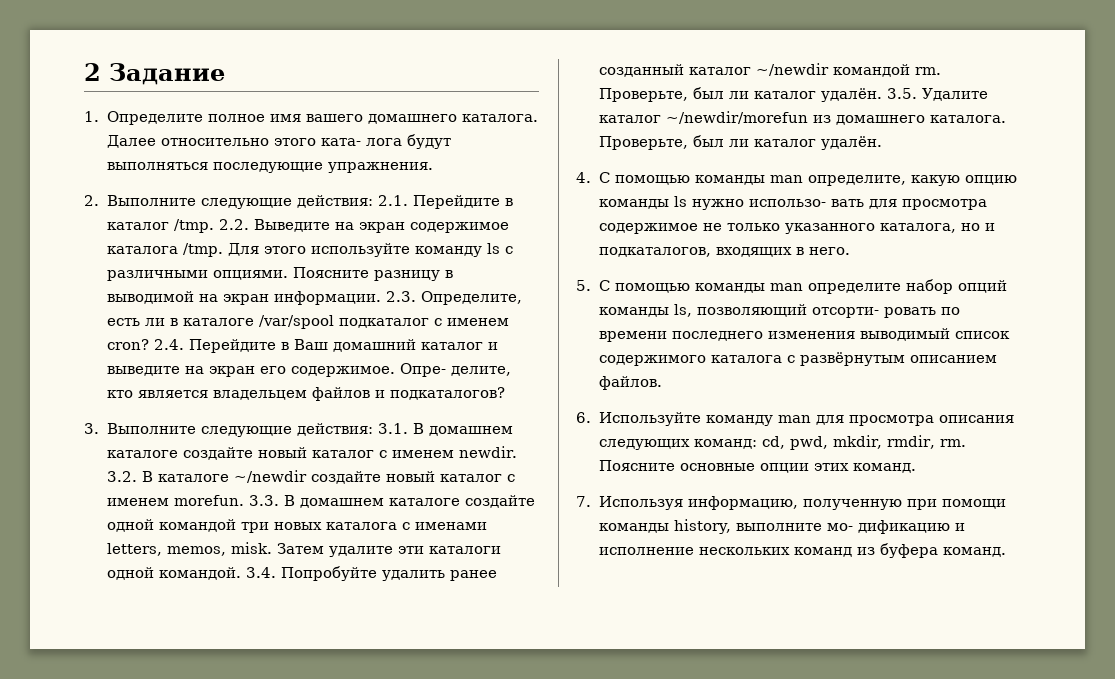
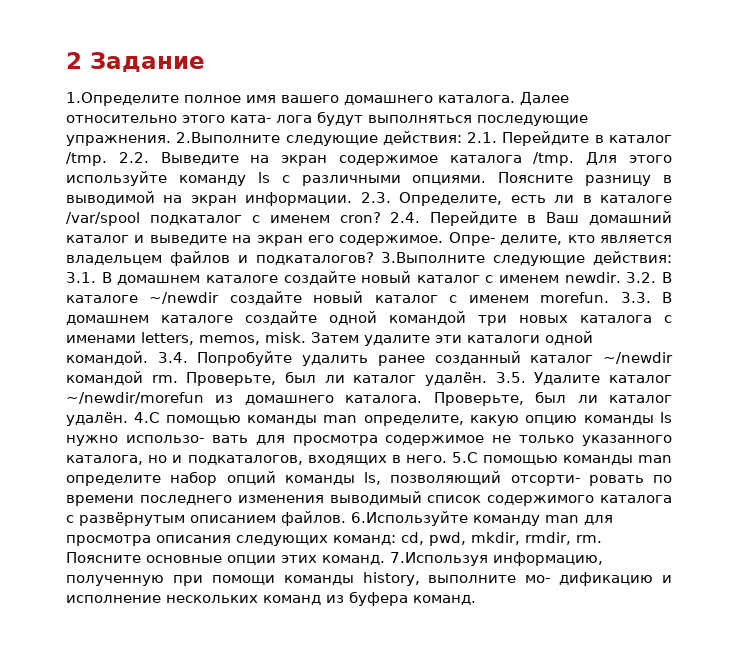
[84,111,203,125] 1. Определите -> [66,92,179,106] 1.Определите
[84,195,196,206] // 2. Выполните -> [176,132,281,143] 2.Выполните
[84,423,196,434] // 3. Выполните -> [381,252,486,263] 3.Выполните
[576,172,610,183] // 4. С -> [134,412,160,423] 4.С
[576,280,610,291] // 5. С -> [452,452,478,463] 5.С
[576,412,701,426] // 6. Используйте -> [351,511,468,526] 6.Используйте
[576,496,683,510] // 7. Используя -> [390,552,488,566] 7.Используя

